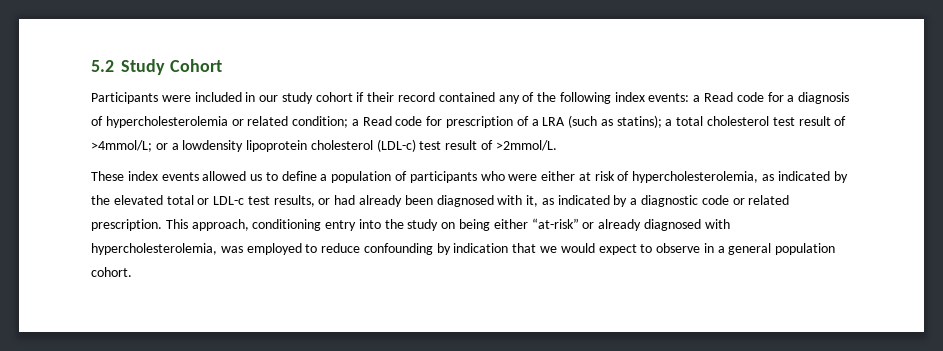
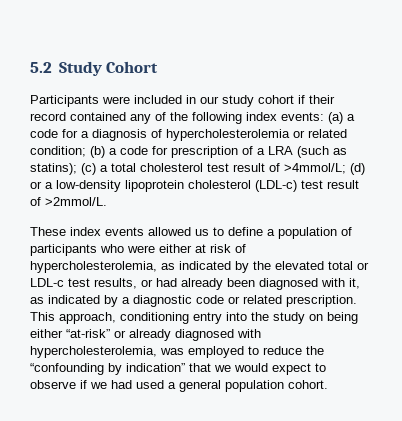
[693,92,734,102] a Read -> [328,112,355,124] (a) a
[351,116,392,126] a Read -> [90,146,117,158] (b) a
(662, 121) none -> [81,163,96,175] (c)
(152, 146) none -> [350,163,365,175] (d)
[182,140,244,152] lowdensity -> [56,180,121,192] low-density
[363,243,509,255] confounding by indication -> [306,346,324,355] [30,363,185,375] the “confounding by indication”
[703,243,714,253] in -> [80,380,164,389] if we had used

